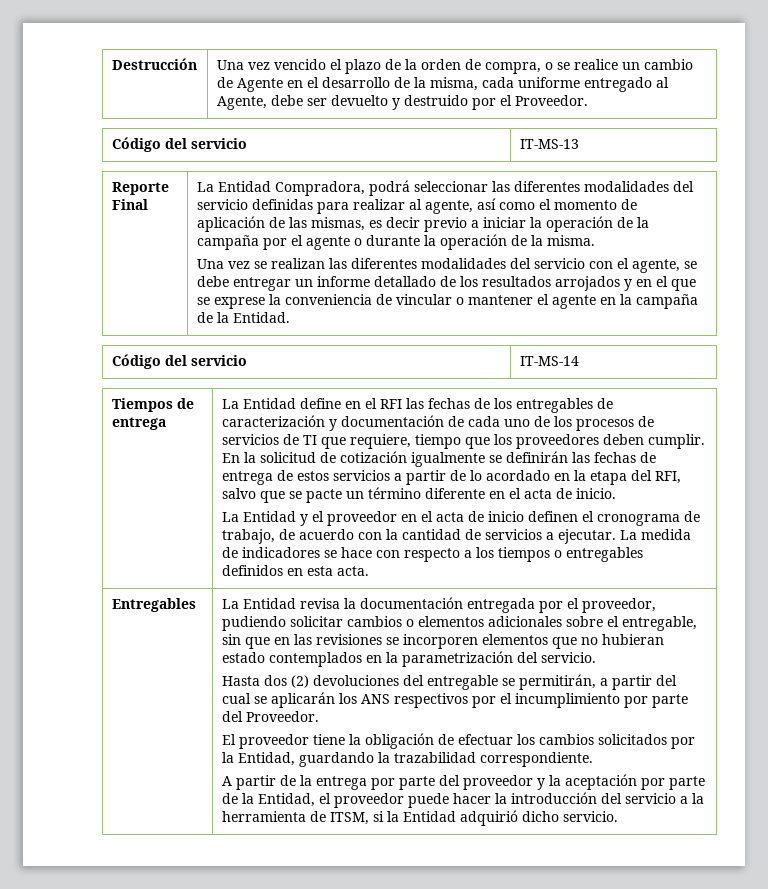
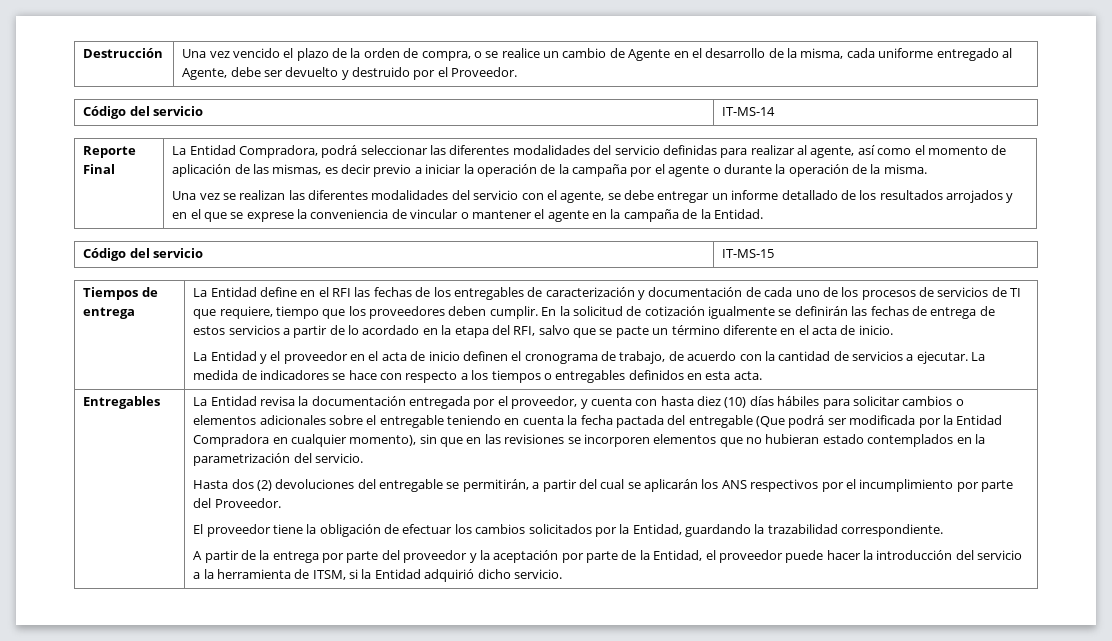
[519,139,579,149] IT-MS-13 -> [722,107,776,116] IT-MS-14
[519,356,579,366] IT-MS-14 -> [722,249,775,258] IT-MS-15
[221,616,286,631] pudiendo -> [580,396,850,409] y cuenta con hasta diez (10) días hábiles para
[621,616,697,631] entregable, -> [379,415,1003,428] [193,434,417,447] entregable teniendo en cuenta la fecha pactada del entregable (Que podrá ser modificada por la Entidad Compradora en cualquier momento),

